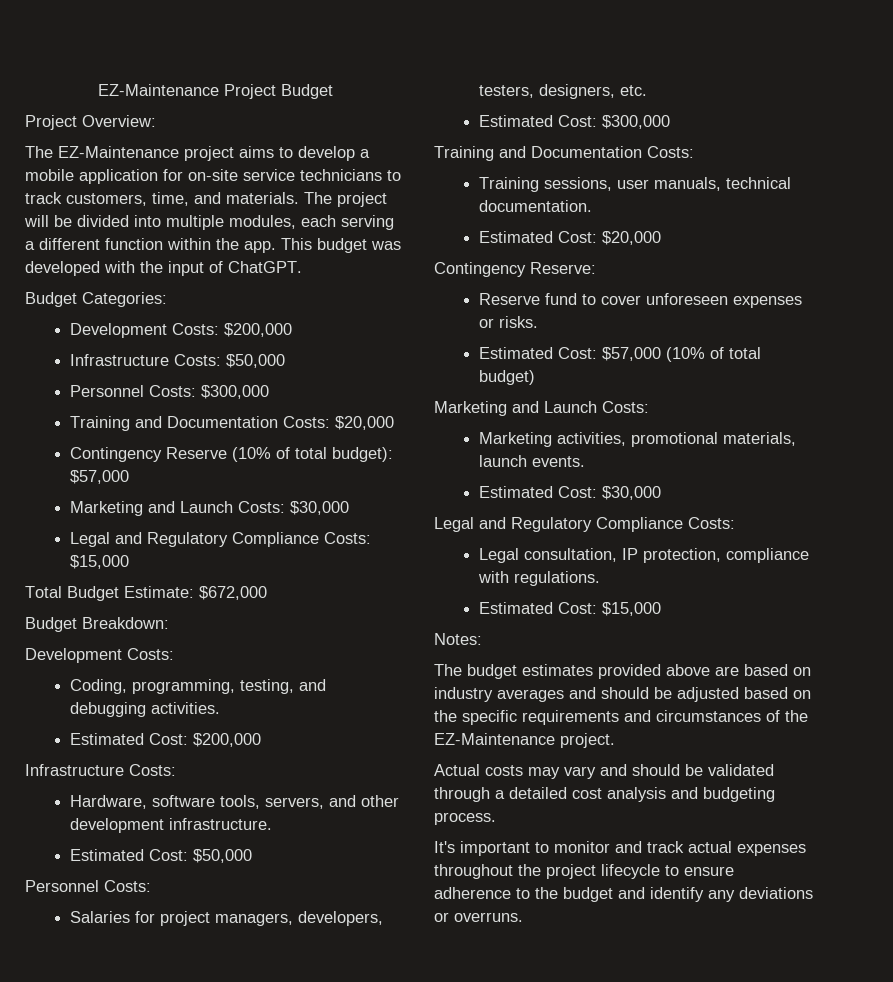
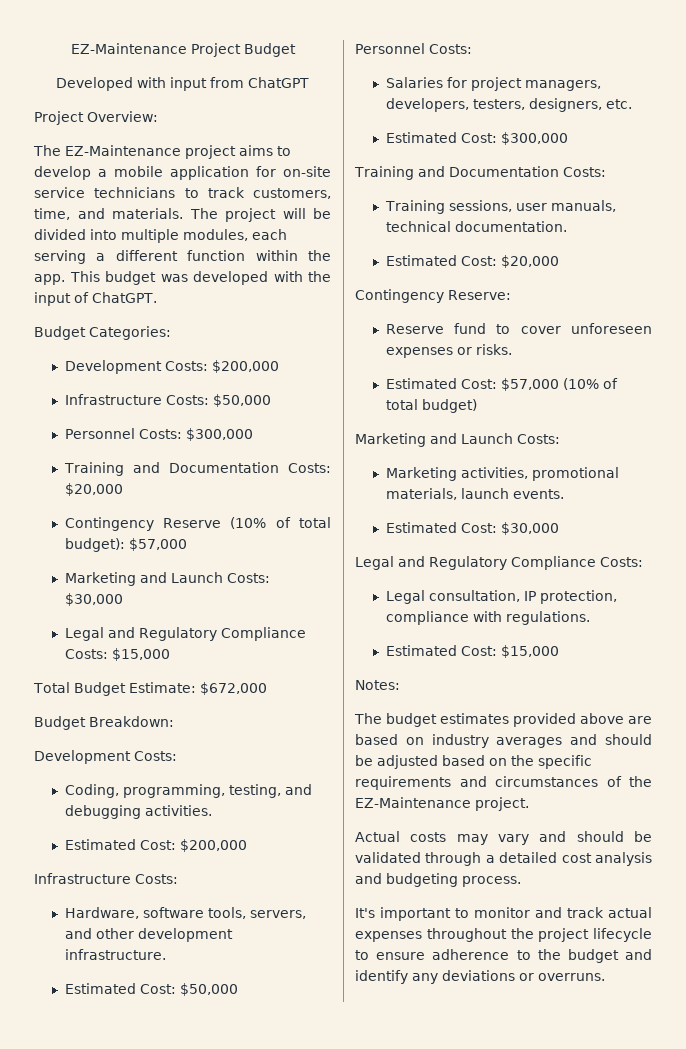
(333, 91) none -> [56,77,309,91] // Developed with input from ChatGPT

